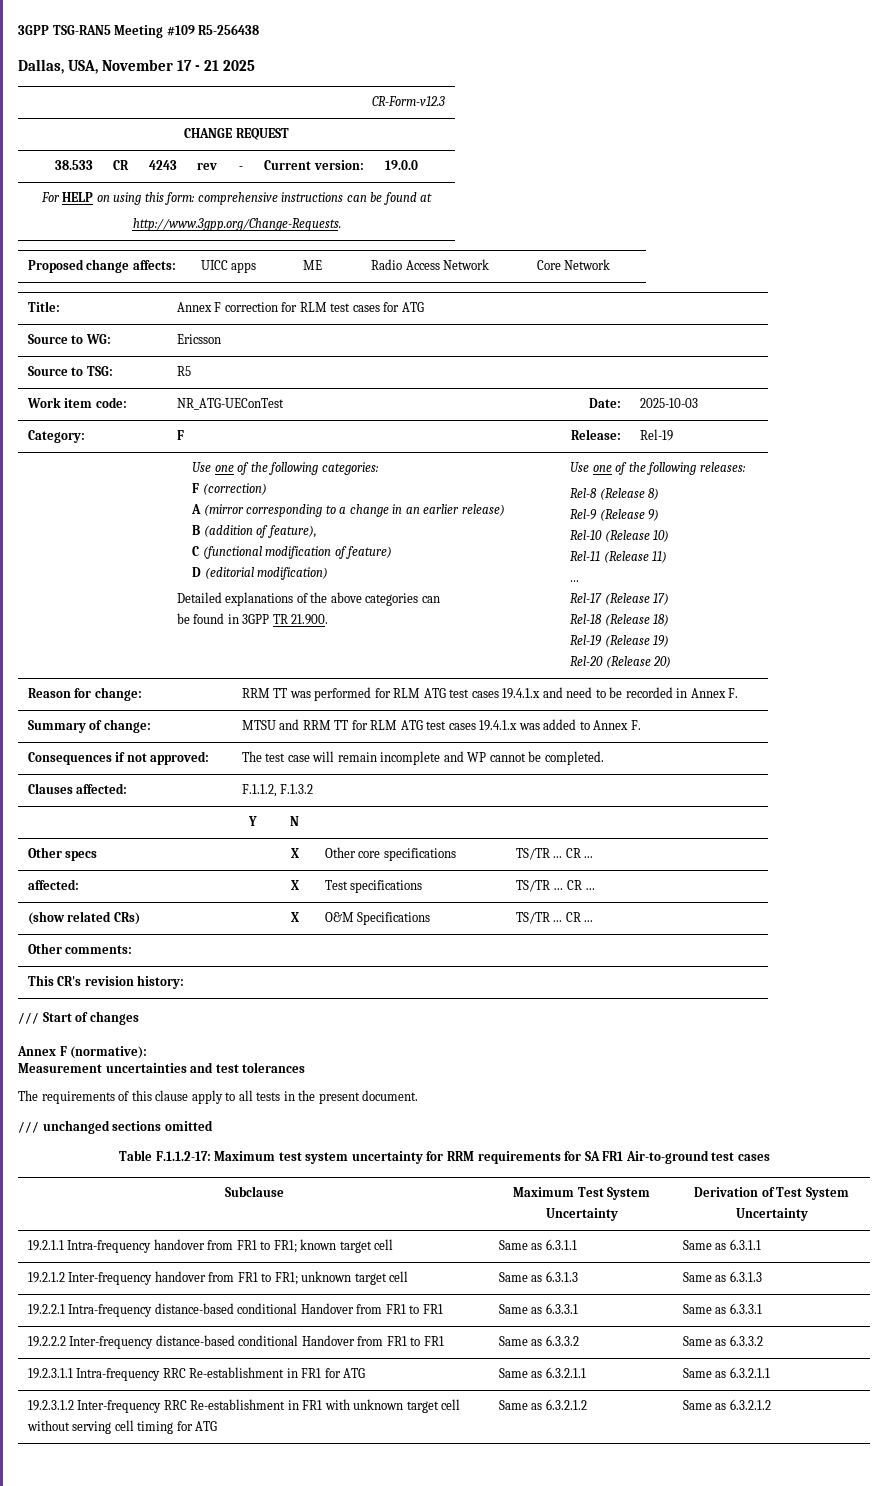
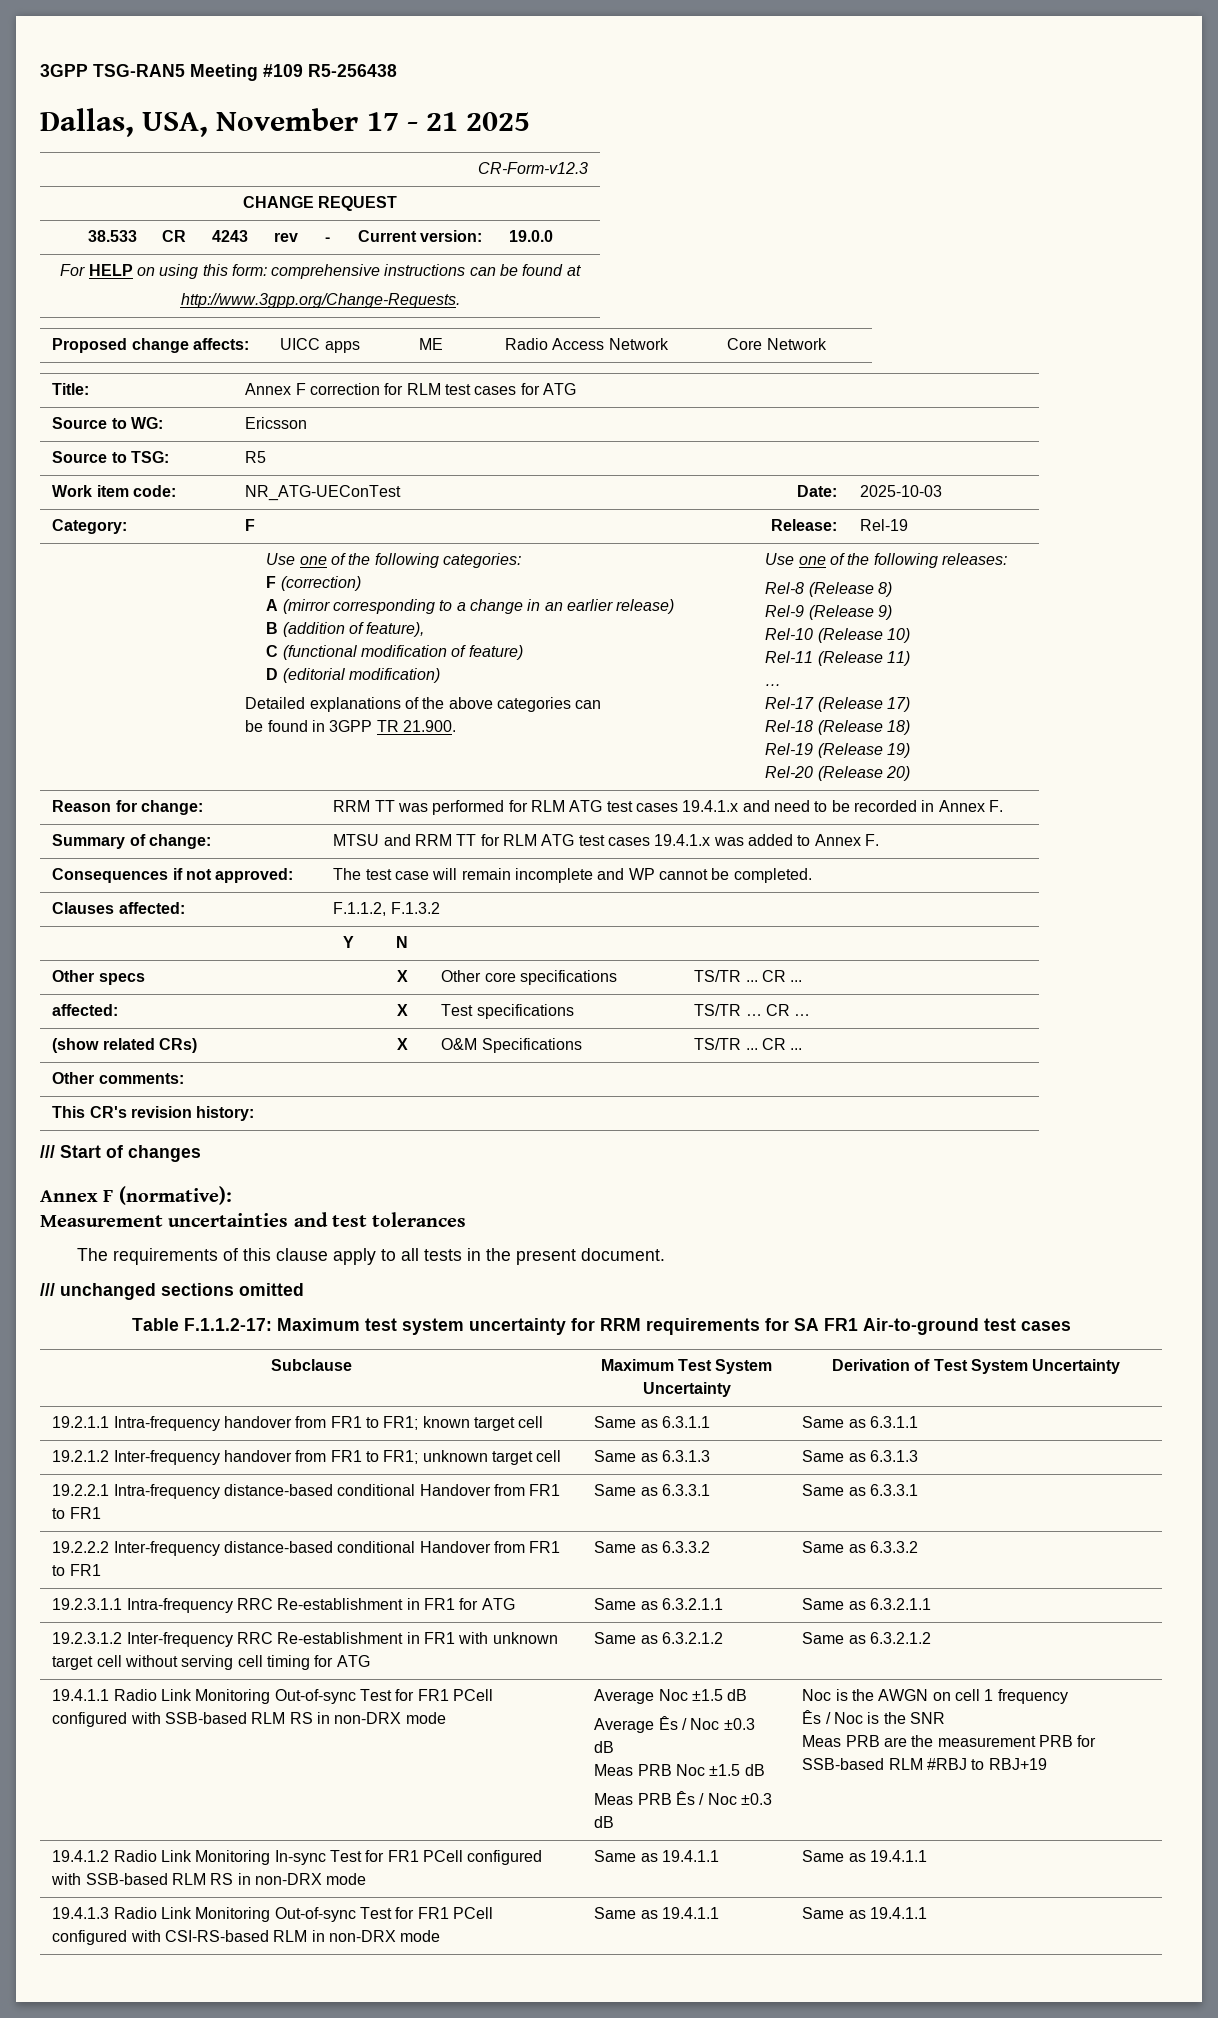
(771, 1404) none -> [52,1689,493,1704] [52,1712,446,1727] [594,1689,748,1704] [594,1716,755,1733] [594,1741,615,1753] [594,1764,765,1776] [594,1791,772,1805] [594,1816,615,1828] [802,1689,1068,1704] [802,1710,945,1724] [802,1735,1097,1747] [802,1758,1047,1770] [52,1850,543,1865] [51,1873,367,1885] [594,1850,720,1862] [802,1850,928,1862] [52,1907,493,1922] [52,1930,441,1945] [594,1907,720,1919] [802,1907,928,1919] // 19.4.1.1 Radio Link Monitoring Out-of-sync Test for FR1 PCell configured with SSB-based RLM RS in non-DRX mode | Average Noc ±1.5 dB // Average Ês / Noc ±0.3 dB // Meas PRB Noc ±1.5 dB // Meas PRB Ês / Noc ±0.3 dB | Noc is the AWGN on cell 1 frequency // Ês / Noc is the SNR // Meas PRB are the measurement PRB for SSB-based RLM #RBJ to RBJ+19 // 19.4.1.2 Radio Link Monitoring In-sync Test for FR1 PCell configured with SSB-based RLM RS in non-DRX mode | Same as 19.4.1.1 | Same as 19.4.1.1 // 19.4.1.3 Radio Link Monitoring Out-of-sync Test for FR1 PCell configured with CSI-RS-based RLM in non-DRX mode | Same as 19.4.1.1 | Same as 19.4.1.1

